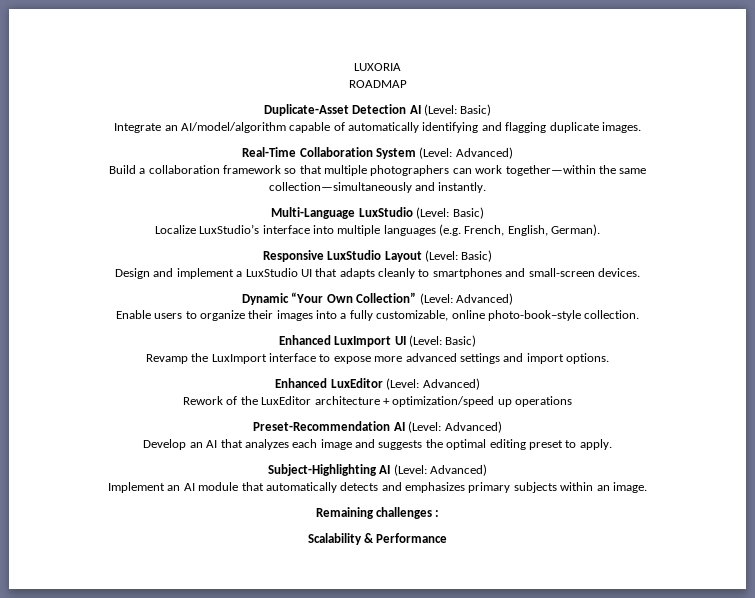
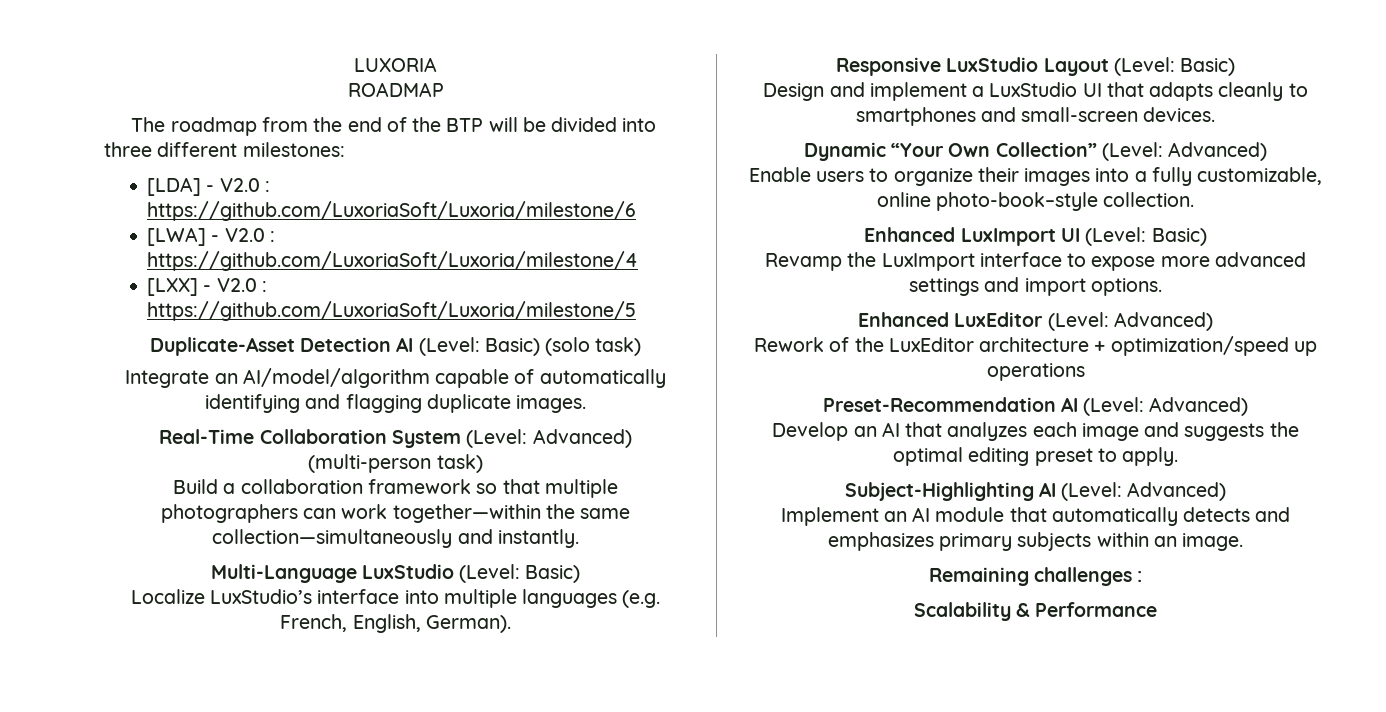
(407, 84) none -> [131,117,657,136] [104,142,345,157] [147,177,271,196] [147,201,637,221] [147,227,276,246] [147,251,639,271] [147,278,268,296] [147,301,637,321] // The roadmap from the end of the BTP will be divided into three different milestones: // [LDA] - V2.0 : https://github.com/LuxoriaSoft/Luxoria/milestone/6 // [LWA] - V2.0 : https://github.com/LuxoriaSoft/Luxoria/milestone/4 // [LXX] - V2.0 : https://github.com/LuxoriaSoft/Luxoria/milestone/5
(492, 110) none -> [545,337,642,356] (solo task)
(513, 153) none -> [308,454,483,473] (multi-person task)

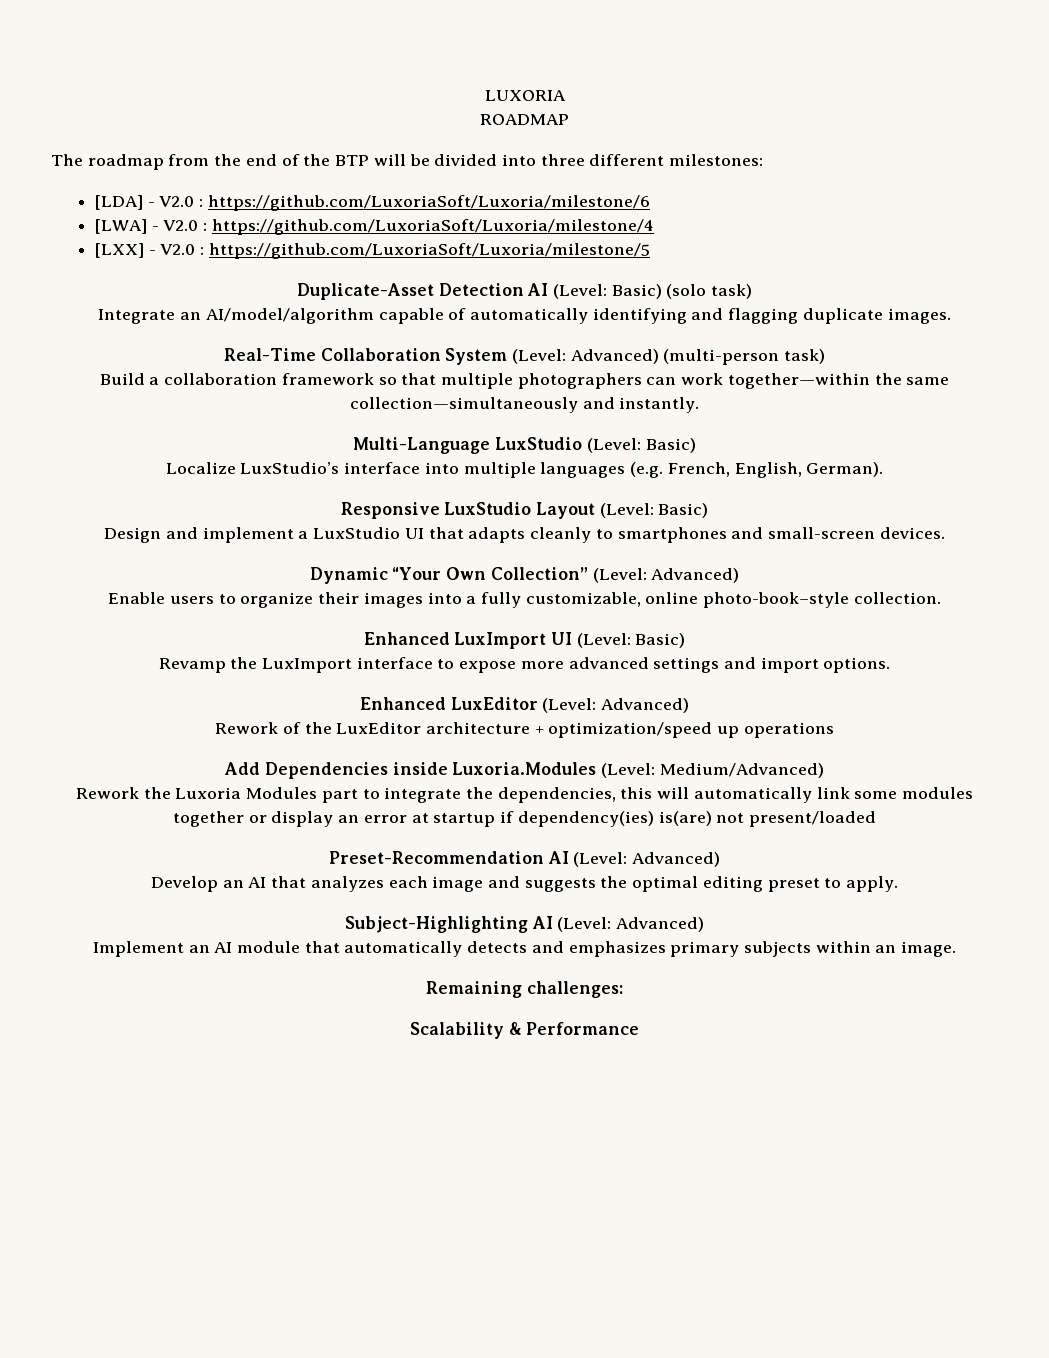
(1085, 372) none -> [224,762,824,779] [75,787,974,803] [173,811,876,827] // Add Dependencies inside Luxoria.Modules (Level: Medium/Advanced) // Rework the Luxoria Modules part to integrate the dependencies, this will automatically link some modules together or display an error at startup if dependency(ies) is(are) not present/loaded
[1034,567,1143,586] challenges : -> [526,981,623,998] challenges:

